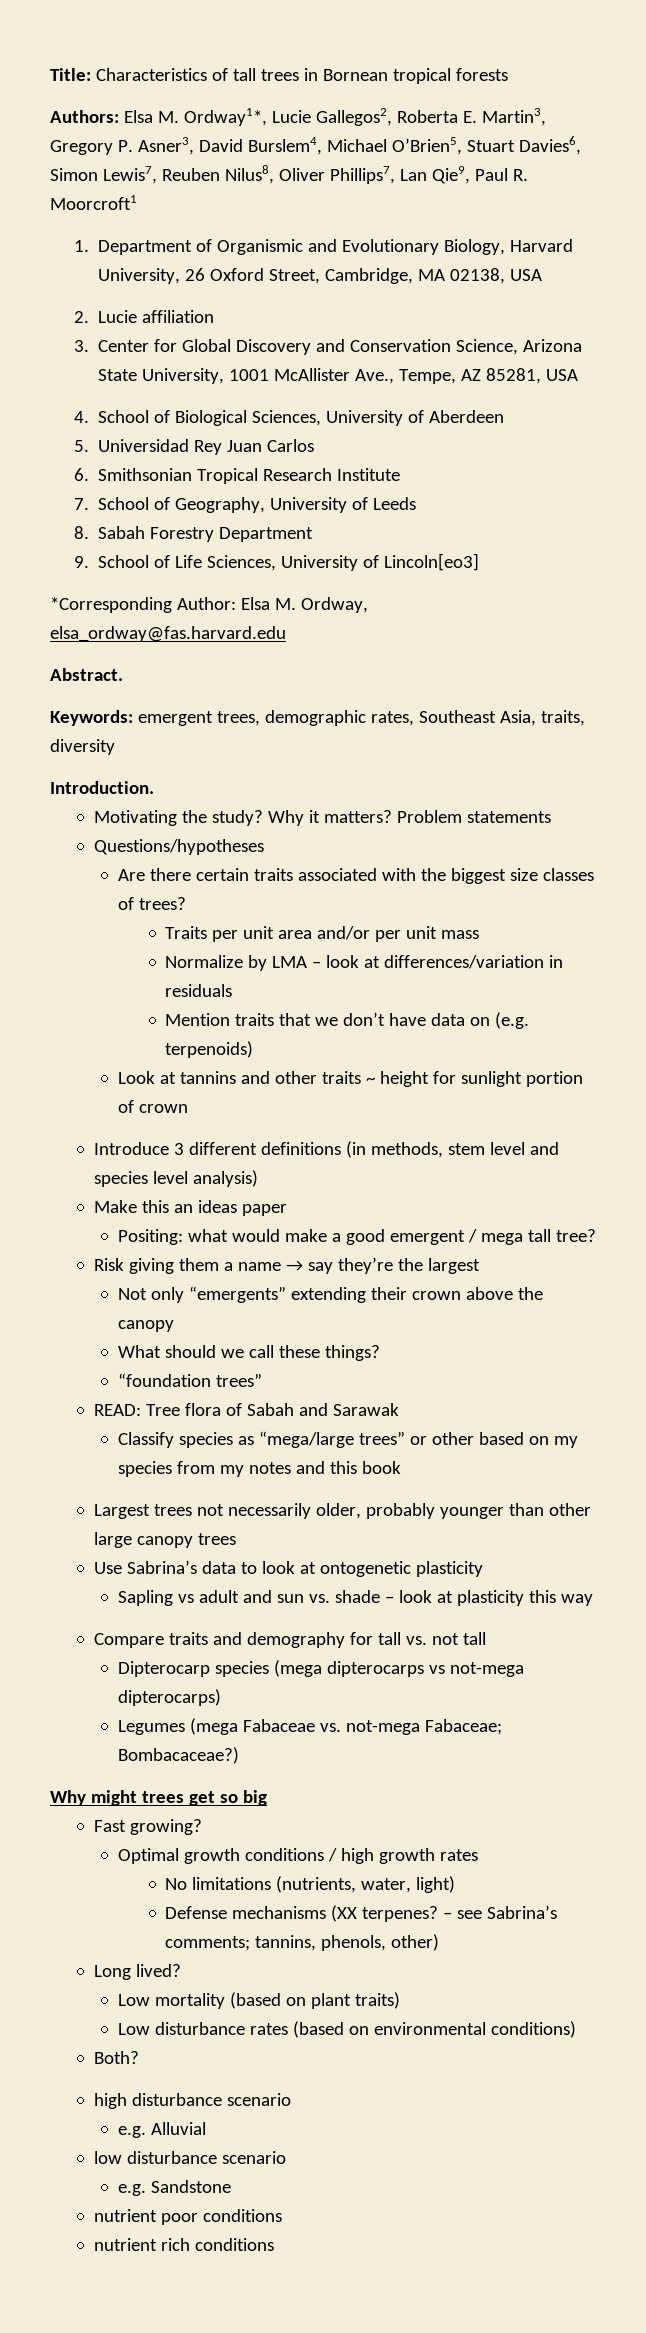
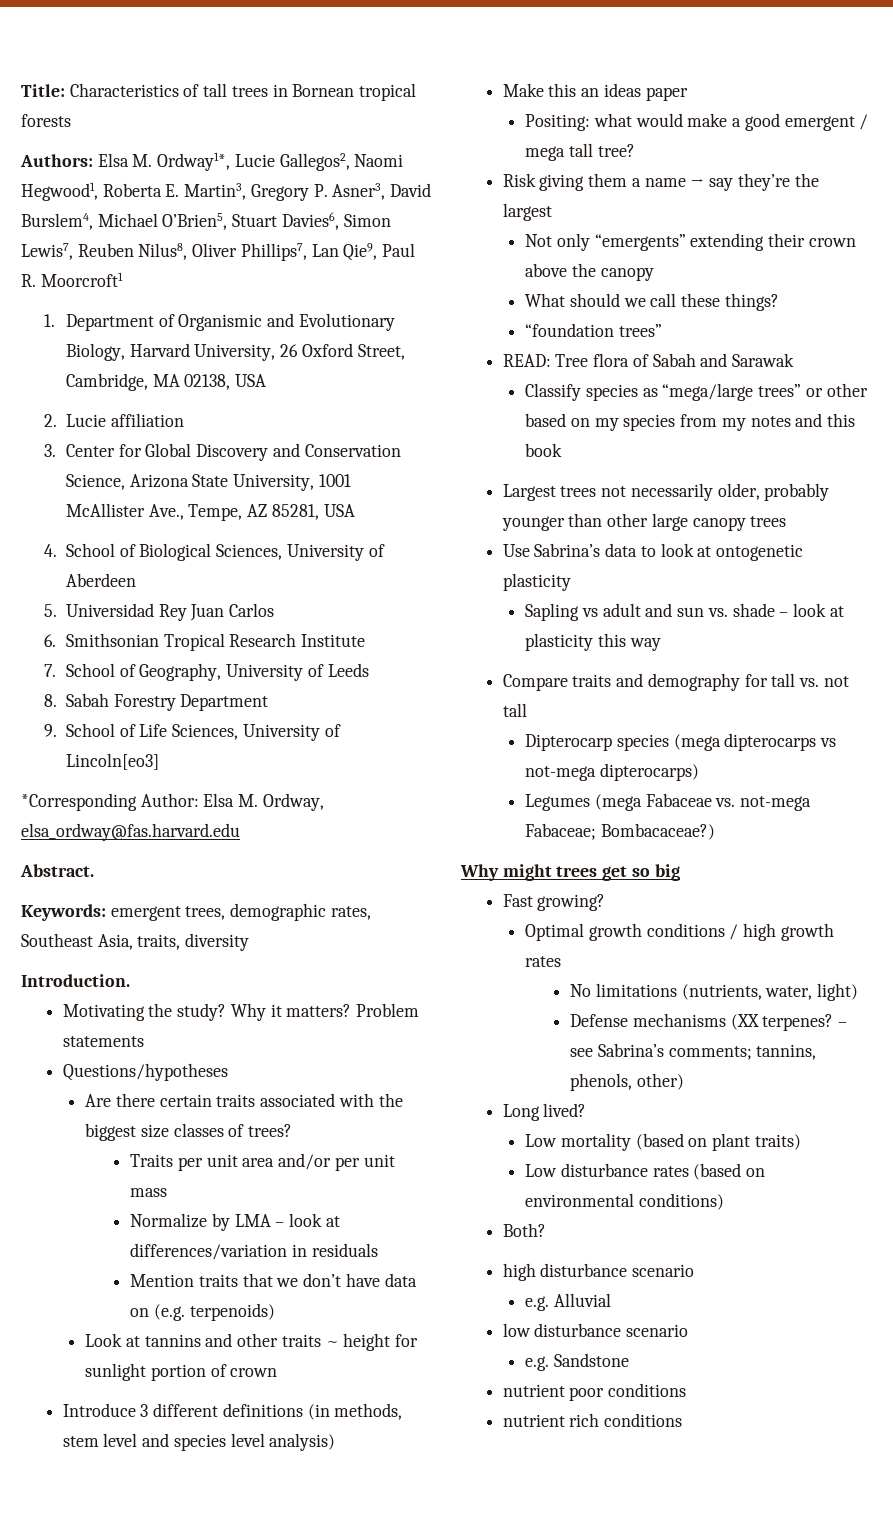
(392, 117) none -> [354,154,404,167] [21,182,98,201] Naomi Hegwood1,

